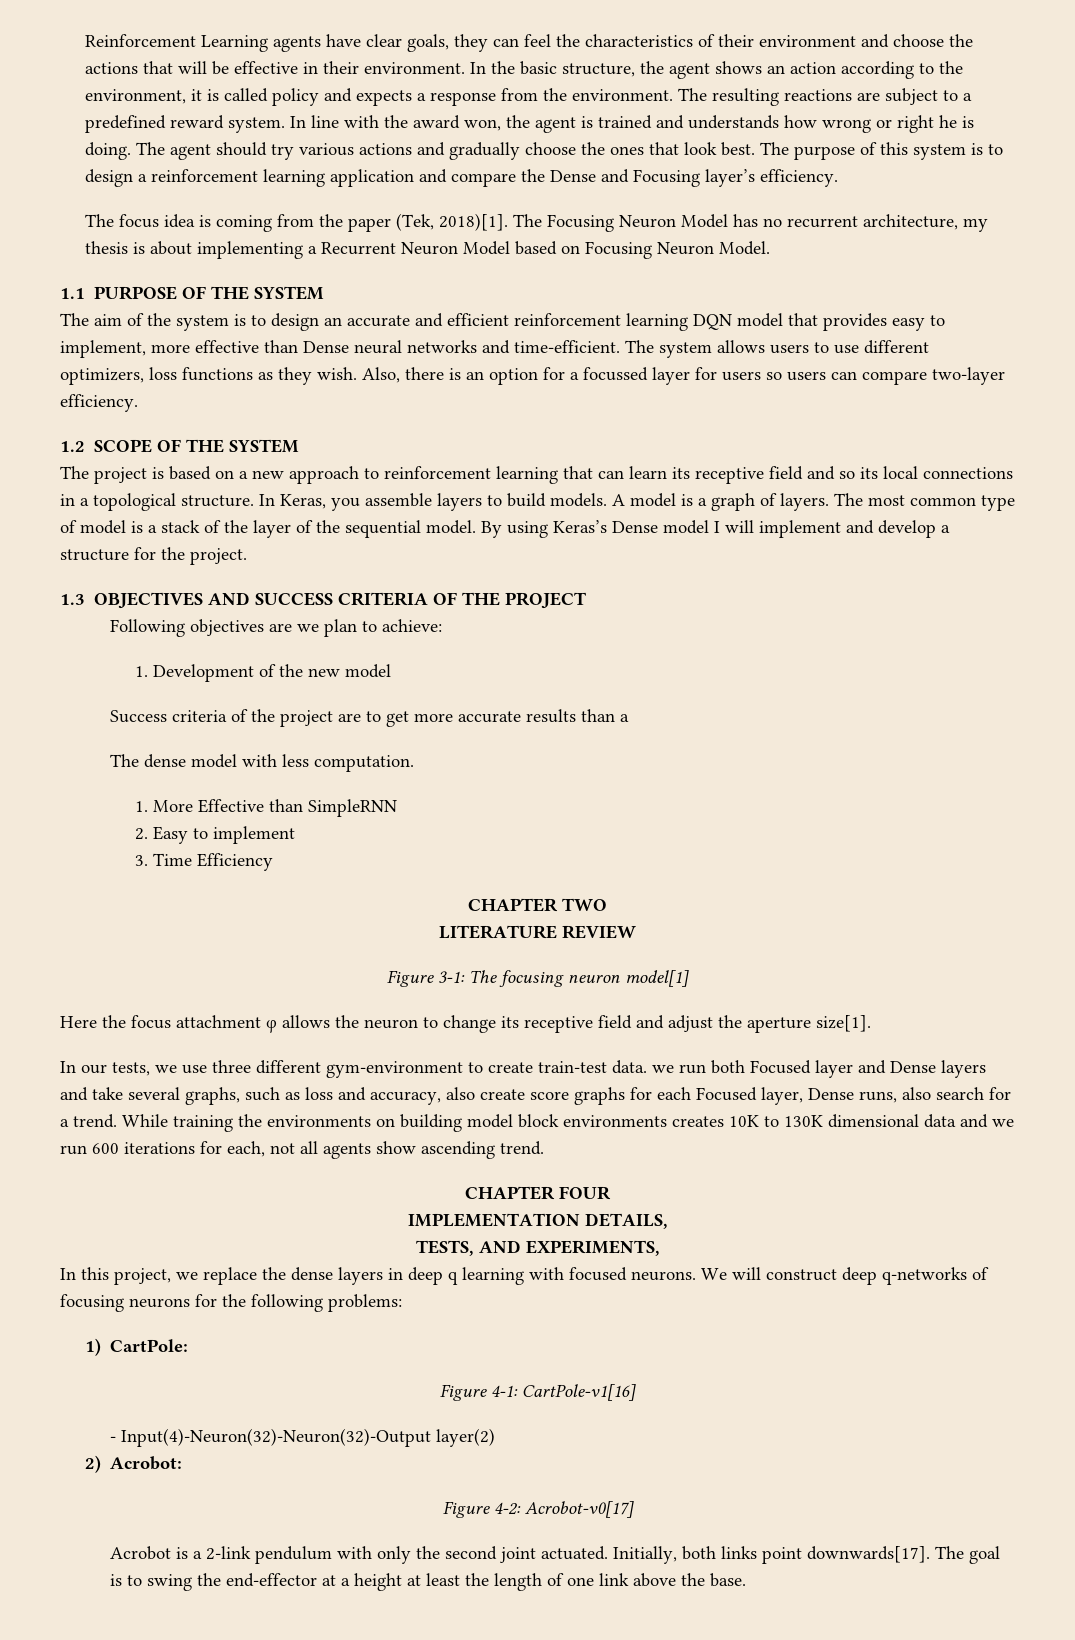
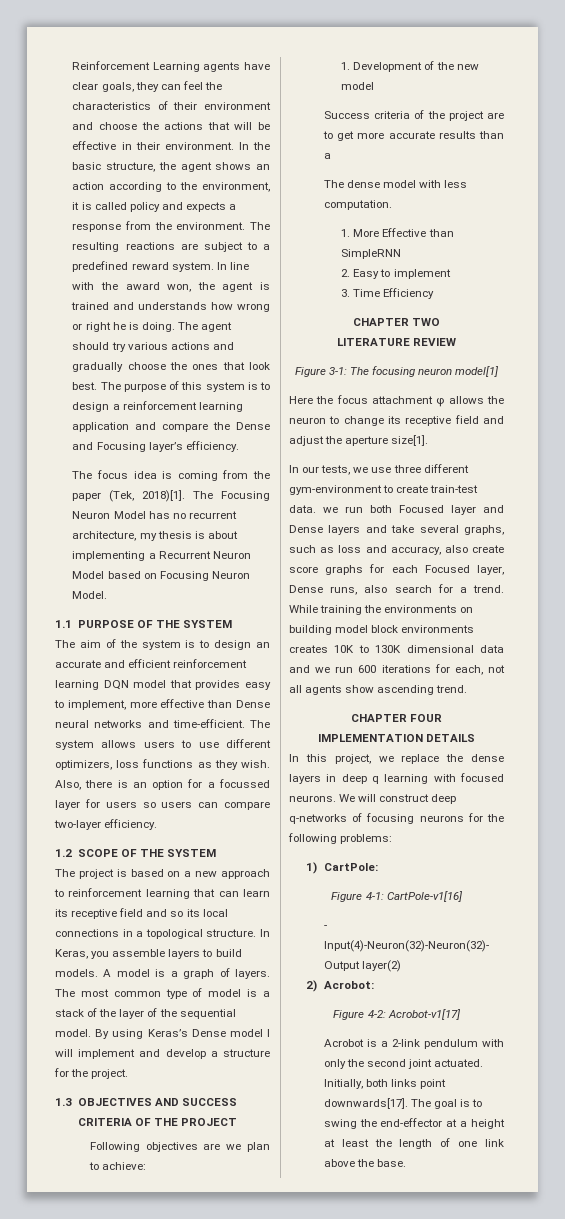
[584,1213,668,1229] [415,1240,660,1256] DETAILS, // TESTS, AND EXPERIMENTS, -> [426,734,476,742] DETAILS
[524,1501,634,1518] Acrobot-v0[17] -> [387,1009,461,1020] Acrobot-v1[17]

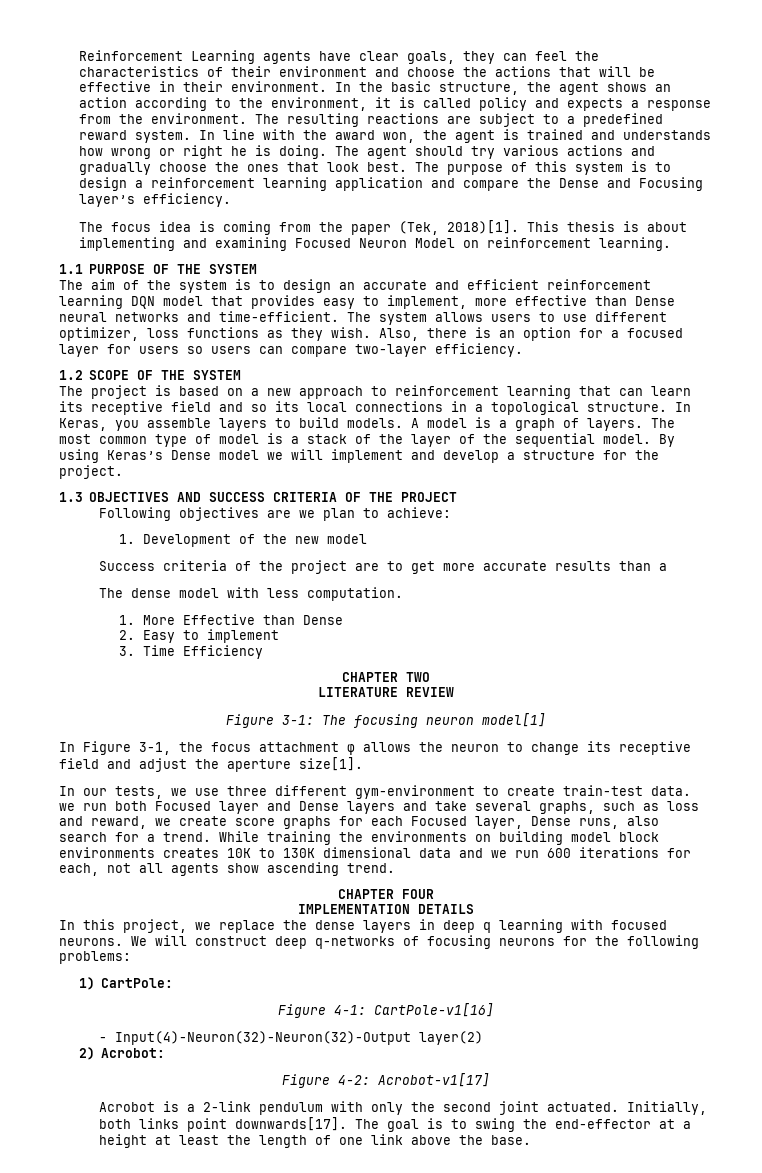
[193,491,270,501] [72,511,237,519] [72,531,238,541] [72,551,251,561] [72,571,250,581] [72,591,108,599] The Focusing Neuron Model has no recurrent architecture, my thesis is about implementing a Recurrent Neuron Model based on Focusing Neuron Model. -> [526,221,687,232] [78,237,671,251] This thesis is about implementing and examining Focused Neuron Model on reinforcement learning.
[55,760,112,770] optimizers, -> [59,327,139,341] optimizer,
[218,779,270,788] focussed -> [627,328,683,338] focused
[267,1029,270,1037] I -> [267,452,283,460] we
[341,249,402,259] SimpleRNN -> [302,615,343,625] Dense
[289,396,313,404] Here -> [59,741,171,755] In Figure 3-1,
[390,545,468,555] accuracy, also -> [91,816,171,829] reward, we

